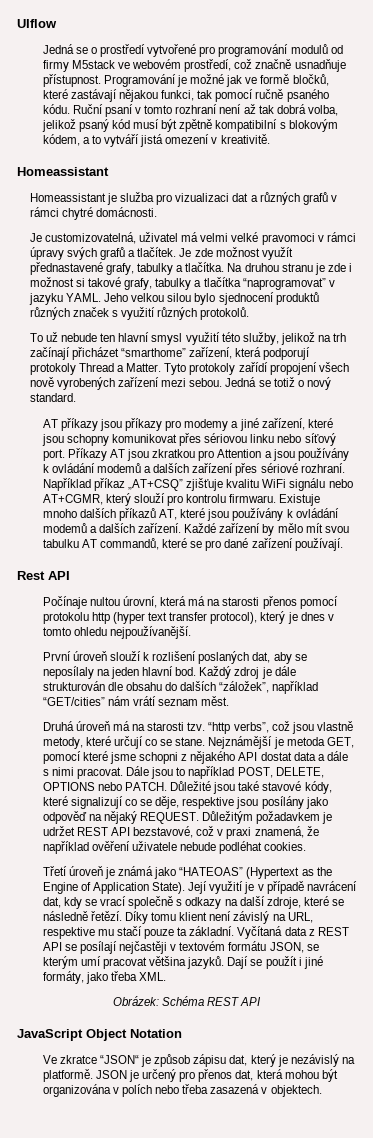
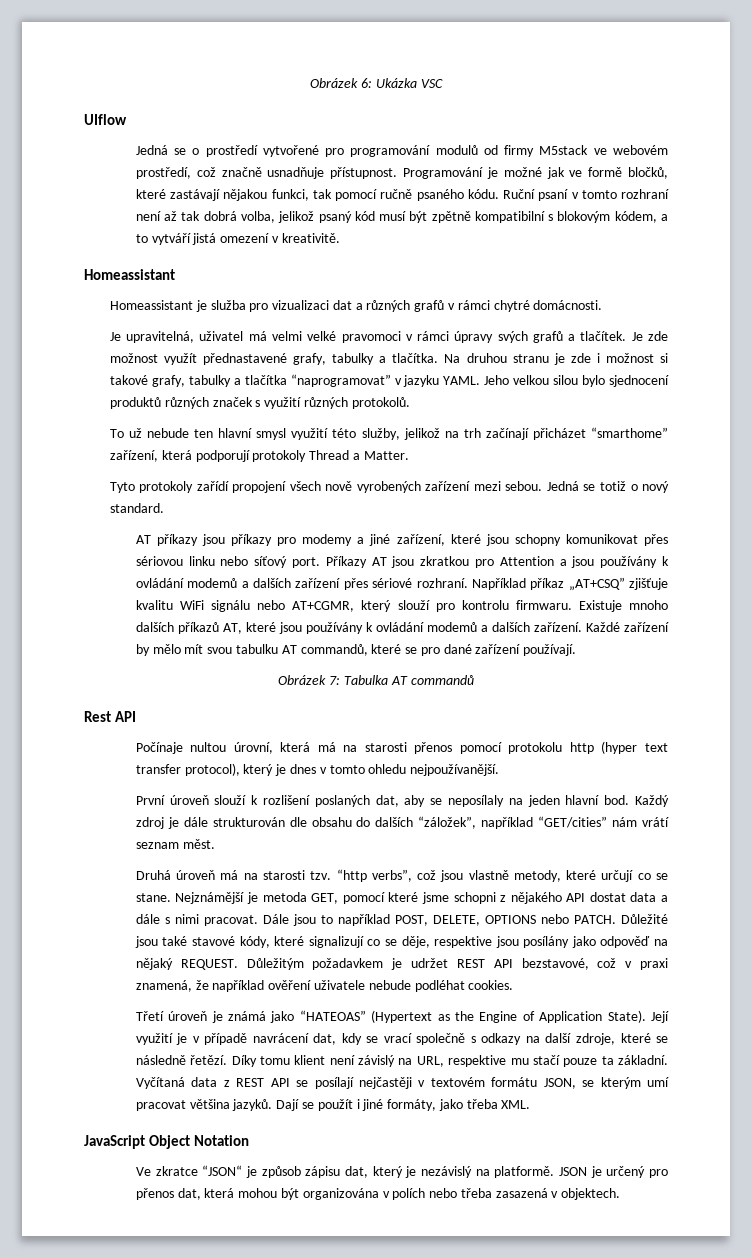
(17, 23) none -> [310,78,443,88] Obrázek 6: Ukázka VSC //
[45,232,137,244] customizovatelná, -> [126,331,195,343] upravitelná,
(162, 367) none -> (409, 455) //
(343, 544) none -> [278,675,474,685] // Obrázek 7: Tabulka AT commandů
[112,996,262,1006] // Obrázek: Schéma REST API -> (531, 1104) none

